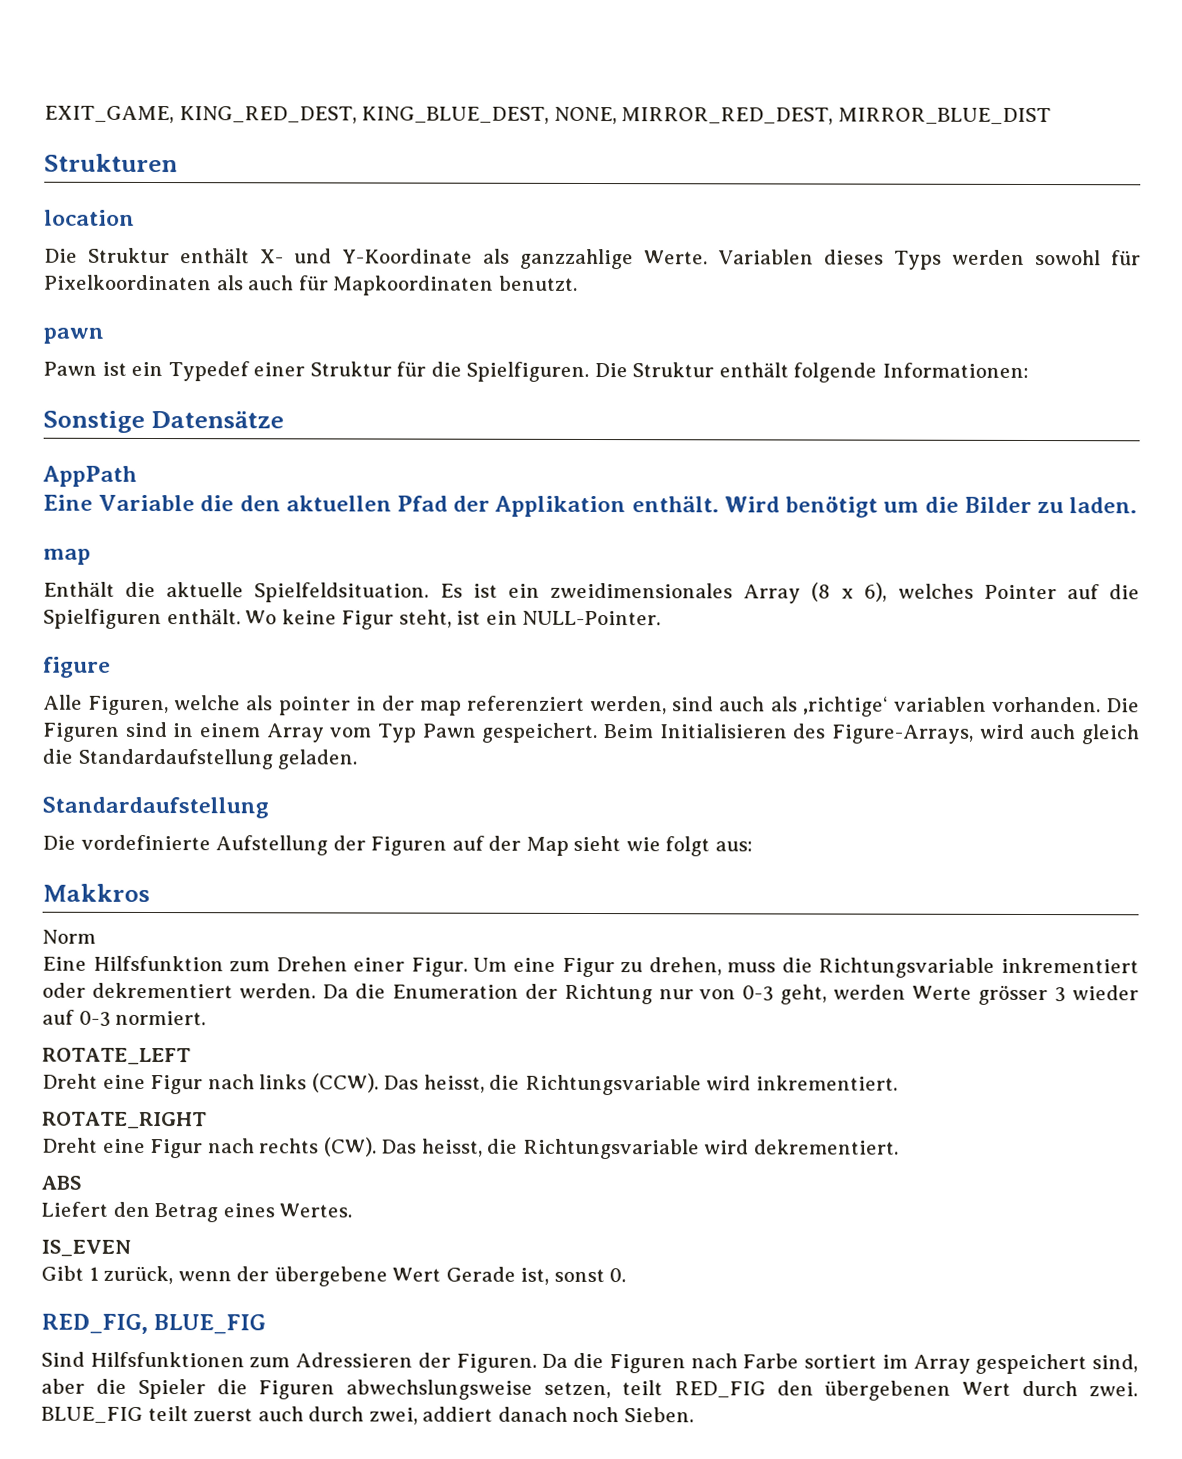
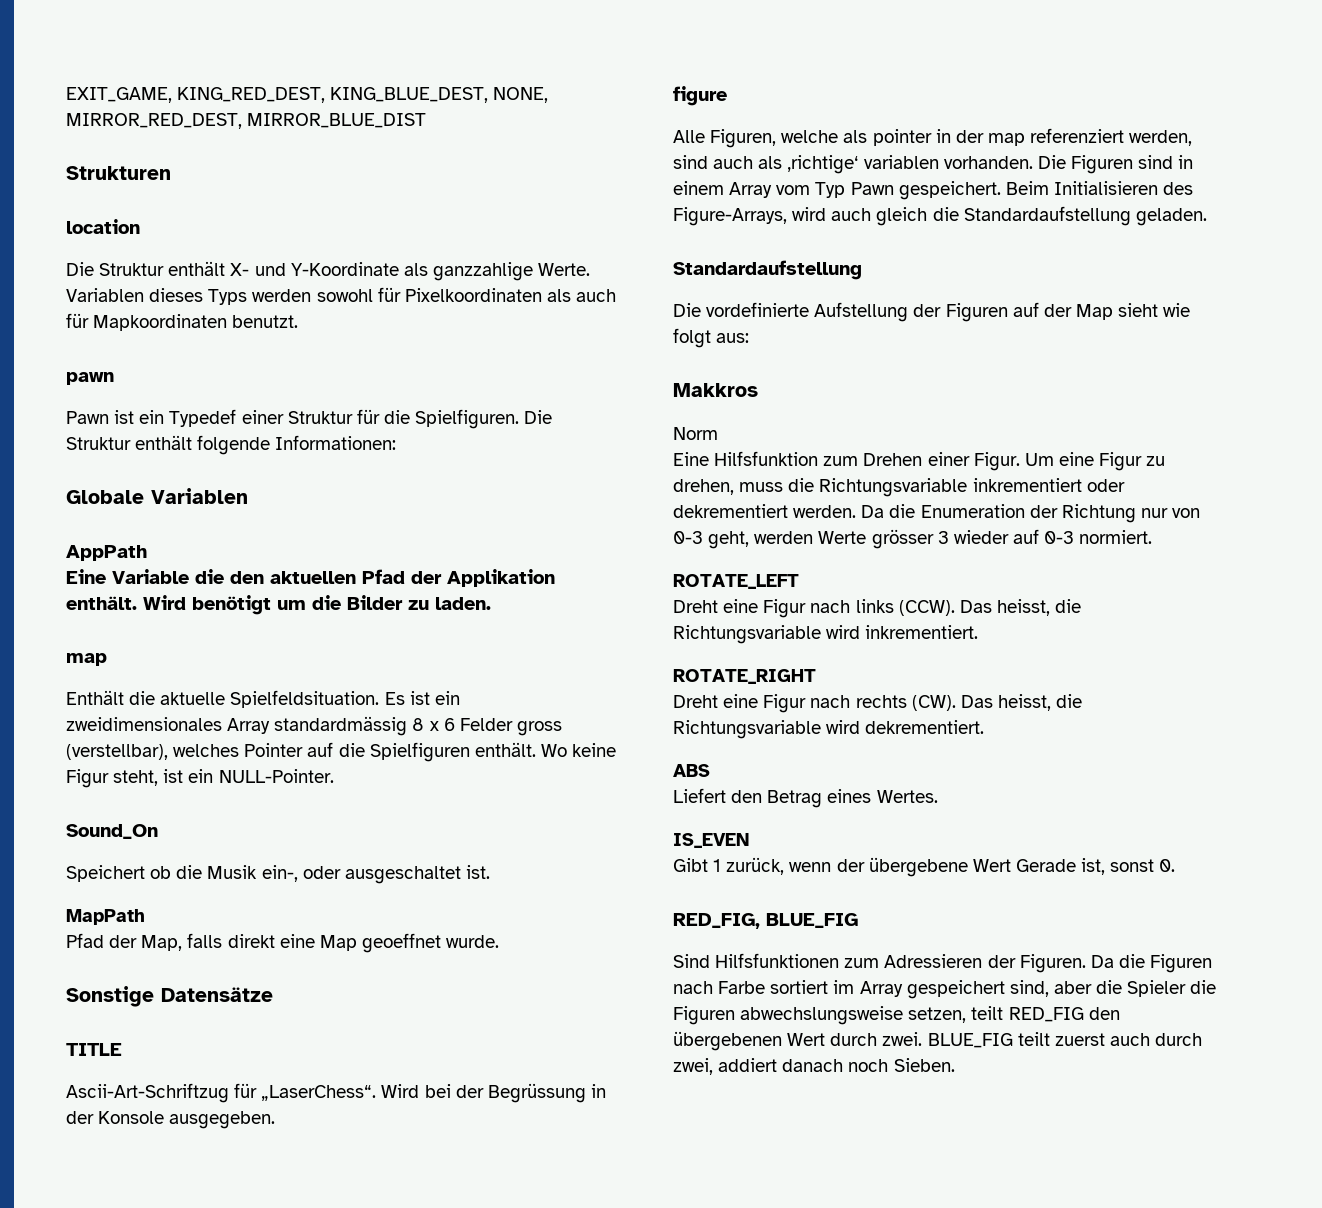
[43,410,284,433] Sonstige Datensätze -> [66,488,248,504] Globale Variablen
[811,582,888,602] (8 x 6), -> [274,716,562,736] [66,744,168,760] standardmässig 8 x 6 Felder gross (verstellbar),
(662, 618) none -> [66,824,158,839] [66,865,490,884] [66,909,145,925] [66,933,500,953] [66,986,273,1007] [66,1043,122,1056] [66,1083,606,1103] [66,1111,276,1129] // Sound_On // Speichert ob die Musik ein-, oder ausgeschaltet ist. // MapPath // Pfad der Map, falls direkt eine Map geoeffnet wurde. // Sonstige Datensätze // TITLE // Ascii-Art-Schriftzug für „LaserChess“. Wird bei der Begrüssung in der Konsole ausgegeben.

